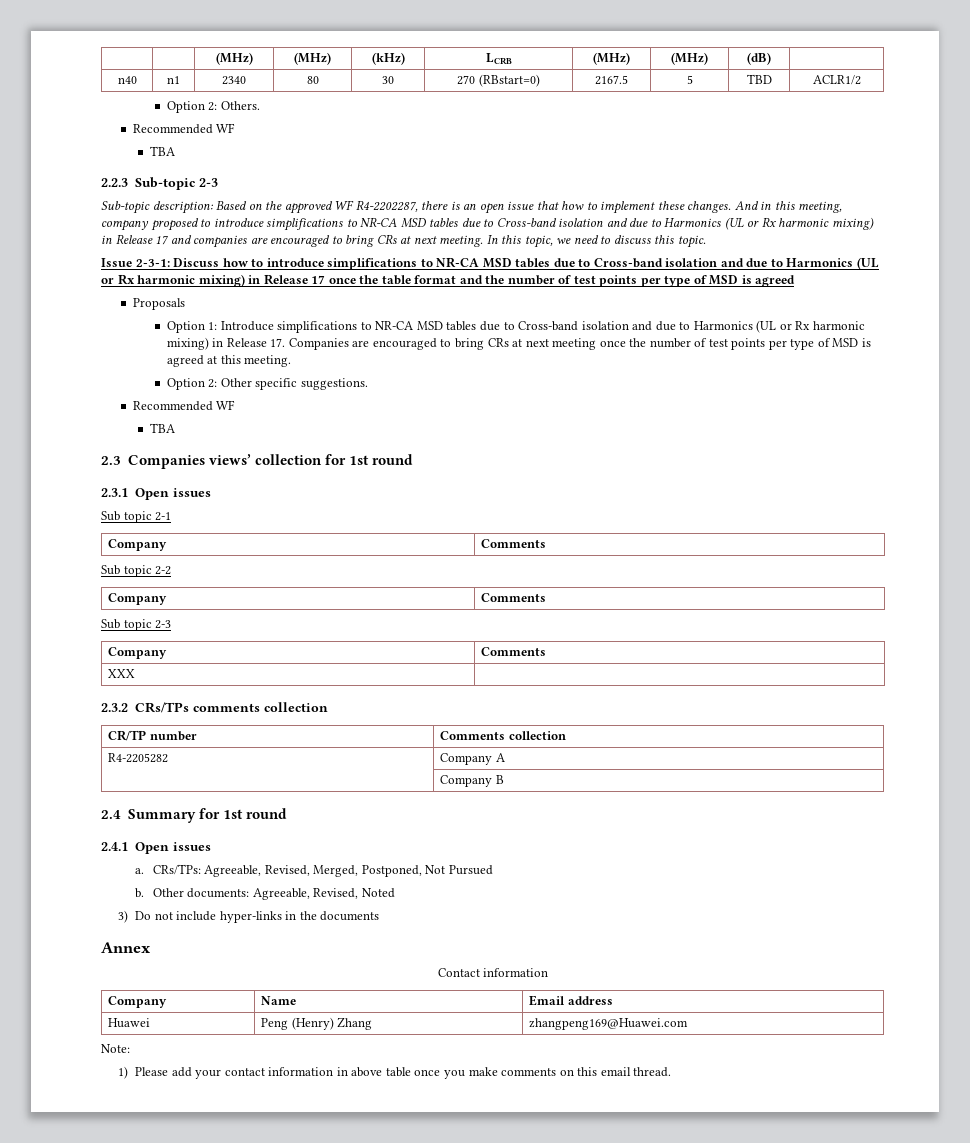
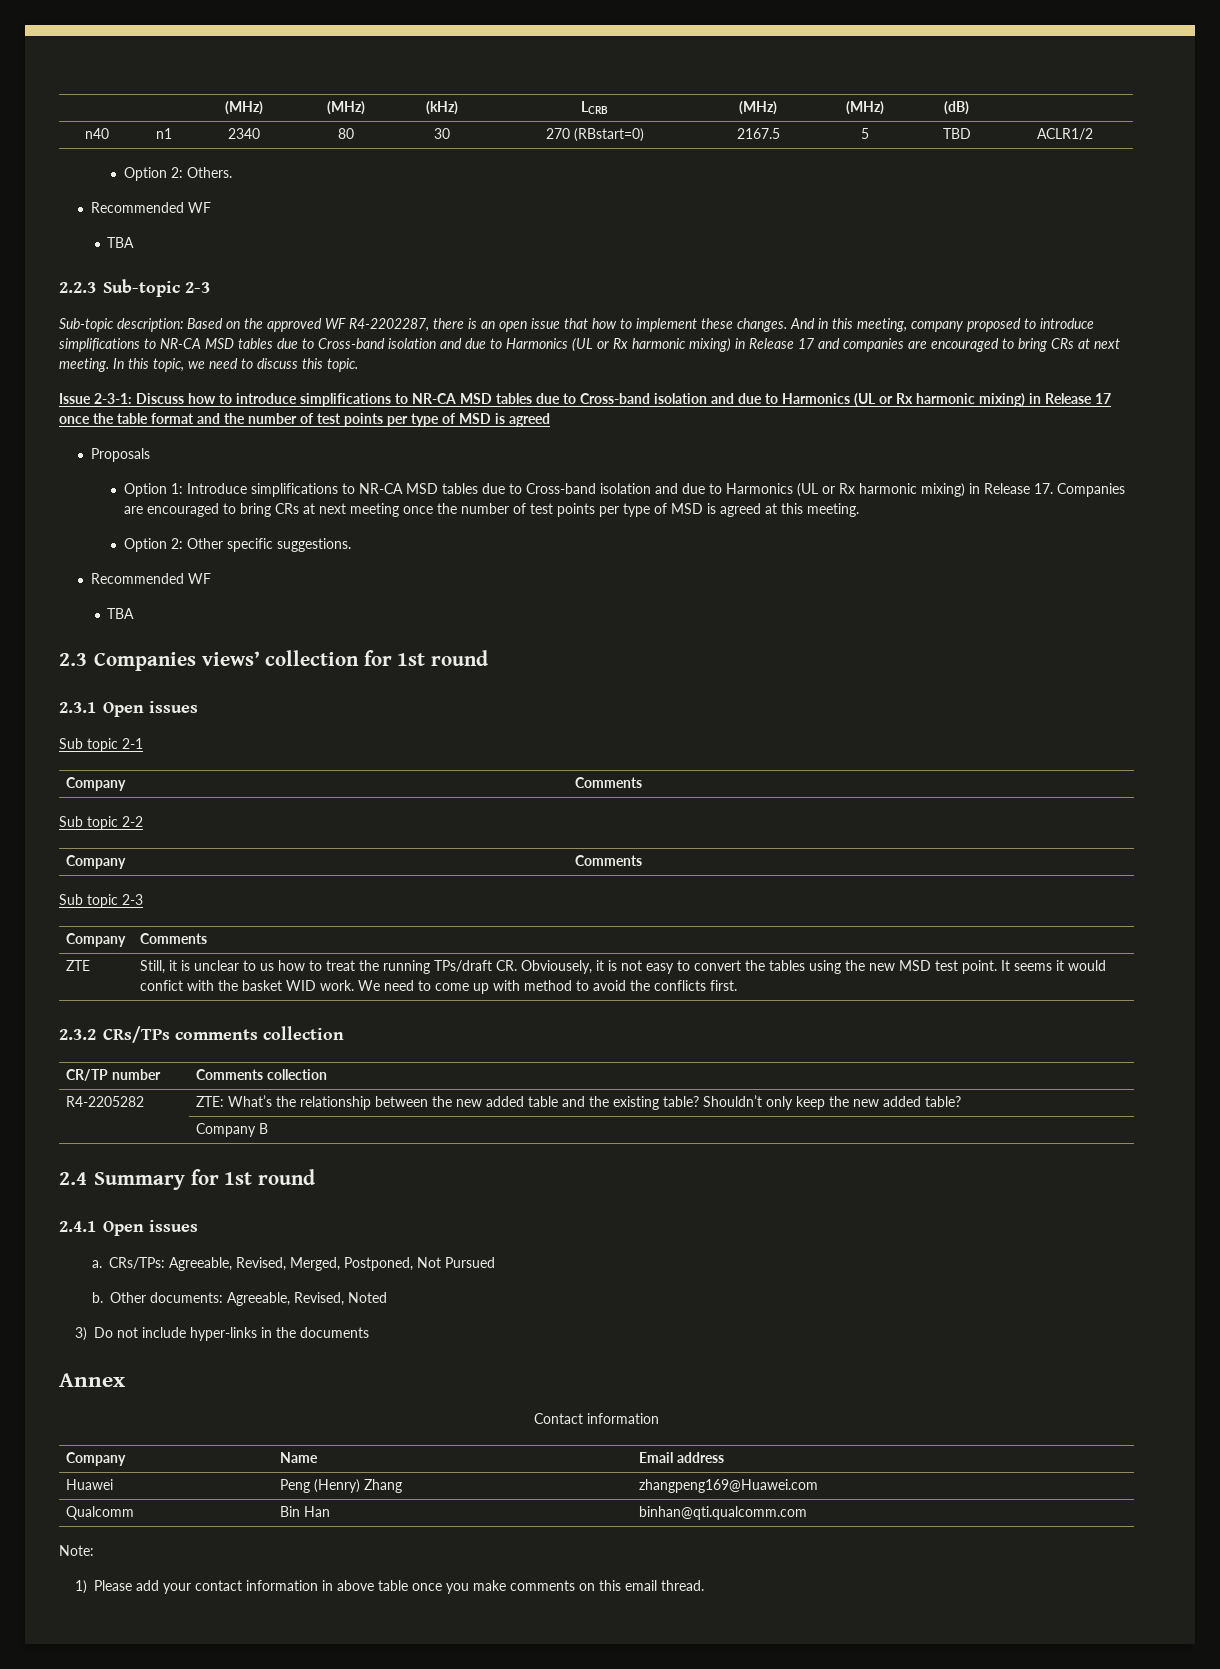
[108,669,136,678] XXX | -> [66,960,91,971] [140,960,1107,974] [140,980,738,994] ZTE | Still, it is unclear to us how to treat the running TPs/draft CR. Obviousely, it is not easy to convert the tables using the new MSD test point. It seems it would confict with the basket WID work. We need to come up with method to avoid the conflicts first.
[440,753,505,765] Company A -> [196,1095,962,1110] ZTE: What’s the relationship between the new added table and the existing table? Shouldn’t only keep the new added table?
(689, 1024) none -> [66,1506,135,1520] [280,1506,331,1517] [639,1506,808,1520] // Qualcomm | Bin Han | binhan@qti.qualcomm.com

